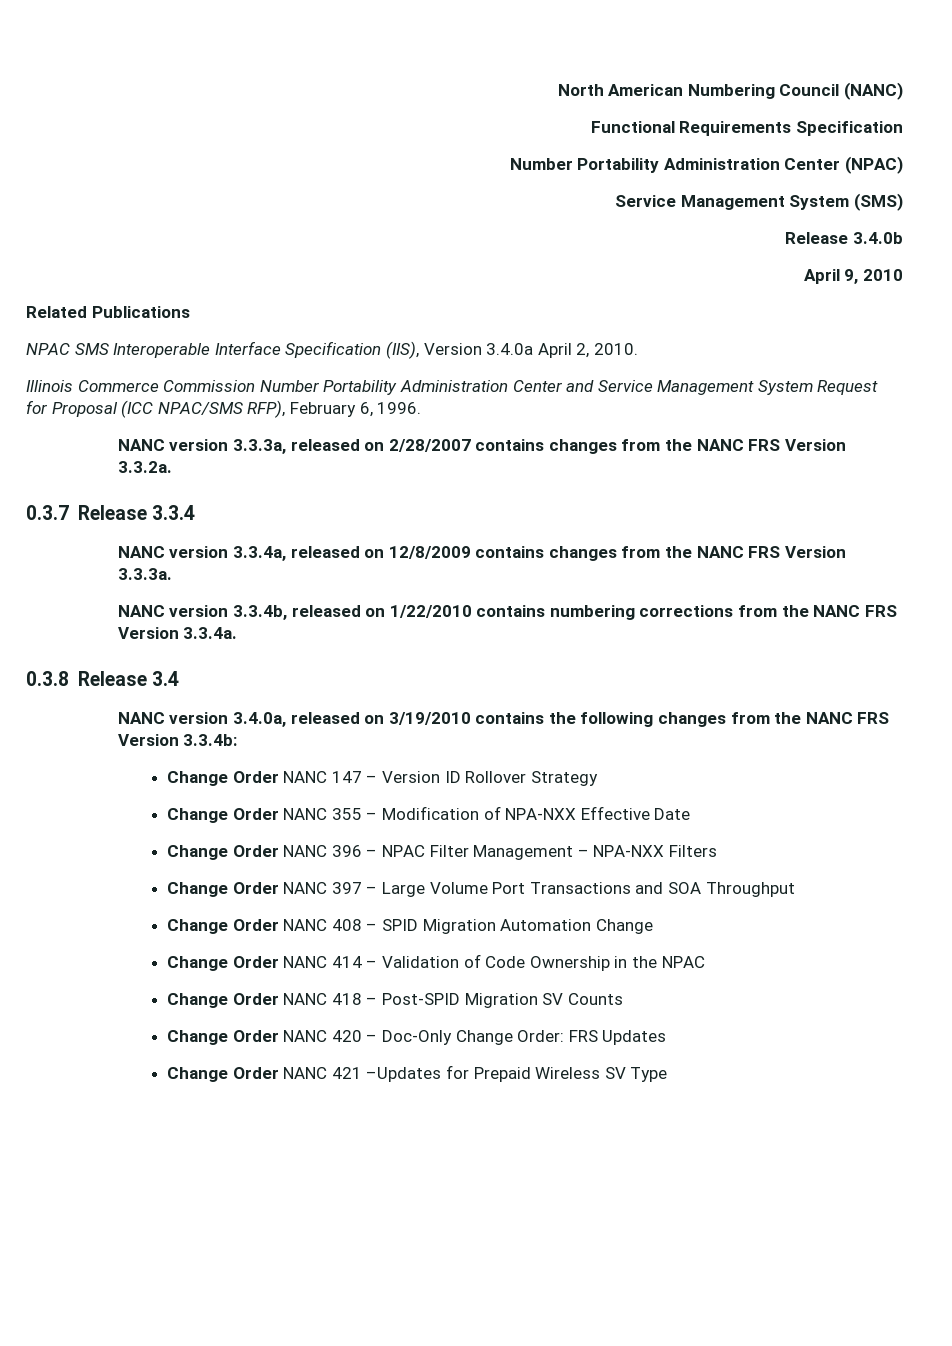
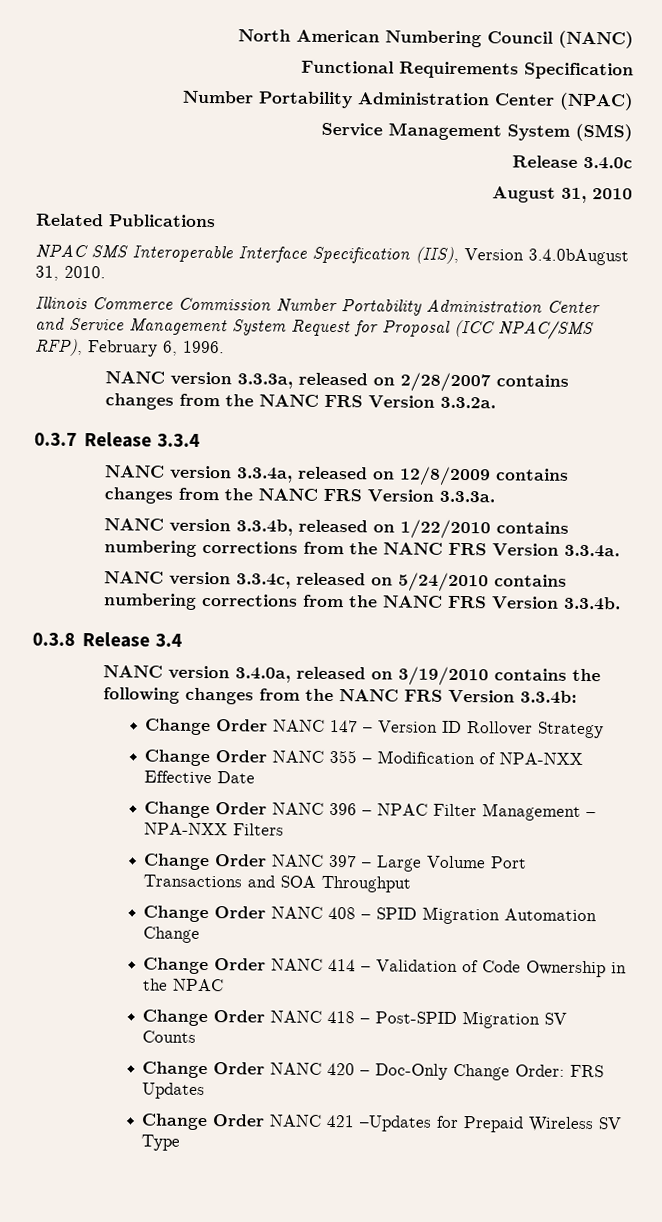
[853,232,903,244] [803,269,859,284] 3.4.0b // April 9, -> [583,156,633,170] [492,186,587,203] 3.4.0c // August 31,
[486,343,590,358] 3.4.0a April 2, -> [528,248,629,266] [35,265,59,281] 3.4.0bAugust 31,
(238, 633) none -> [104,571,568,593] [104,593,622,611] // NANC version 3.3.4c, released on 5/24/2010 contains numbering corrections from the NANC FRS Version 3.3.4b.

